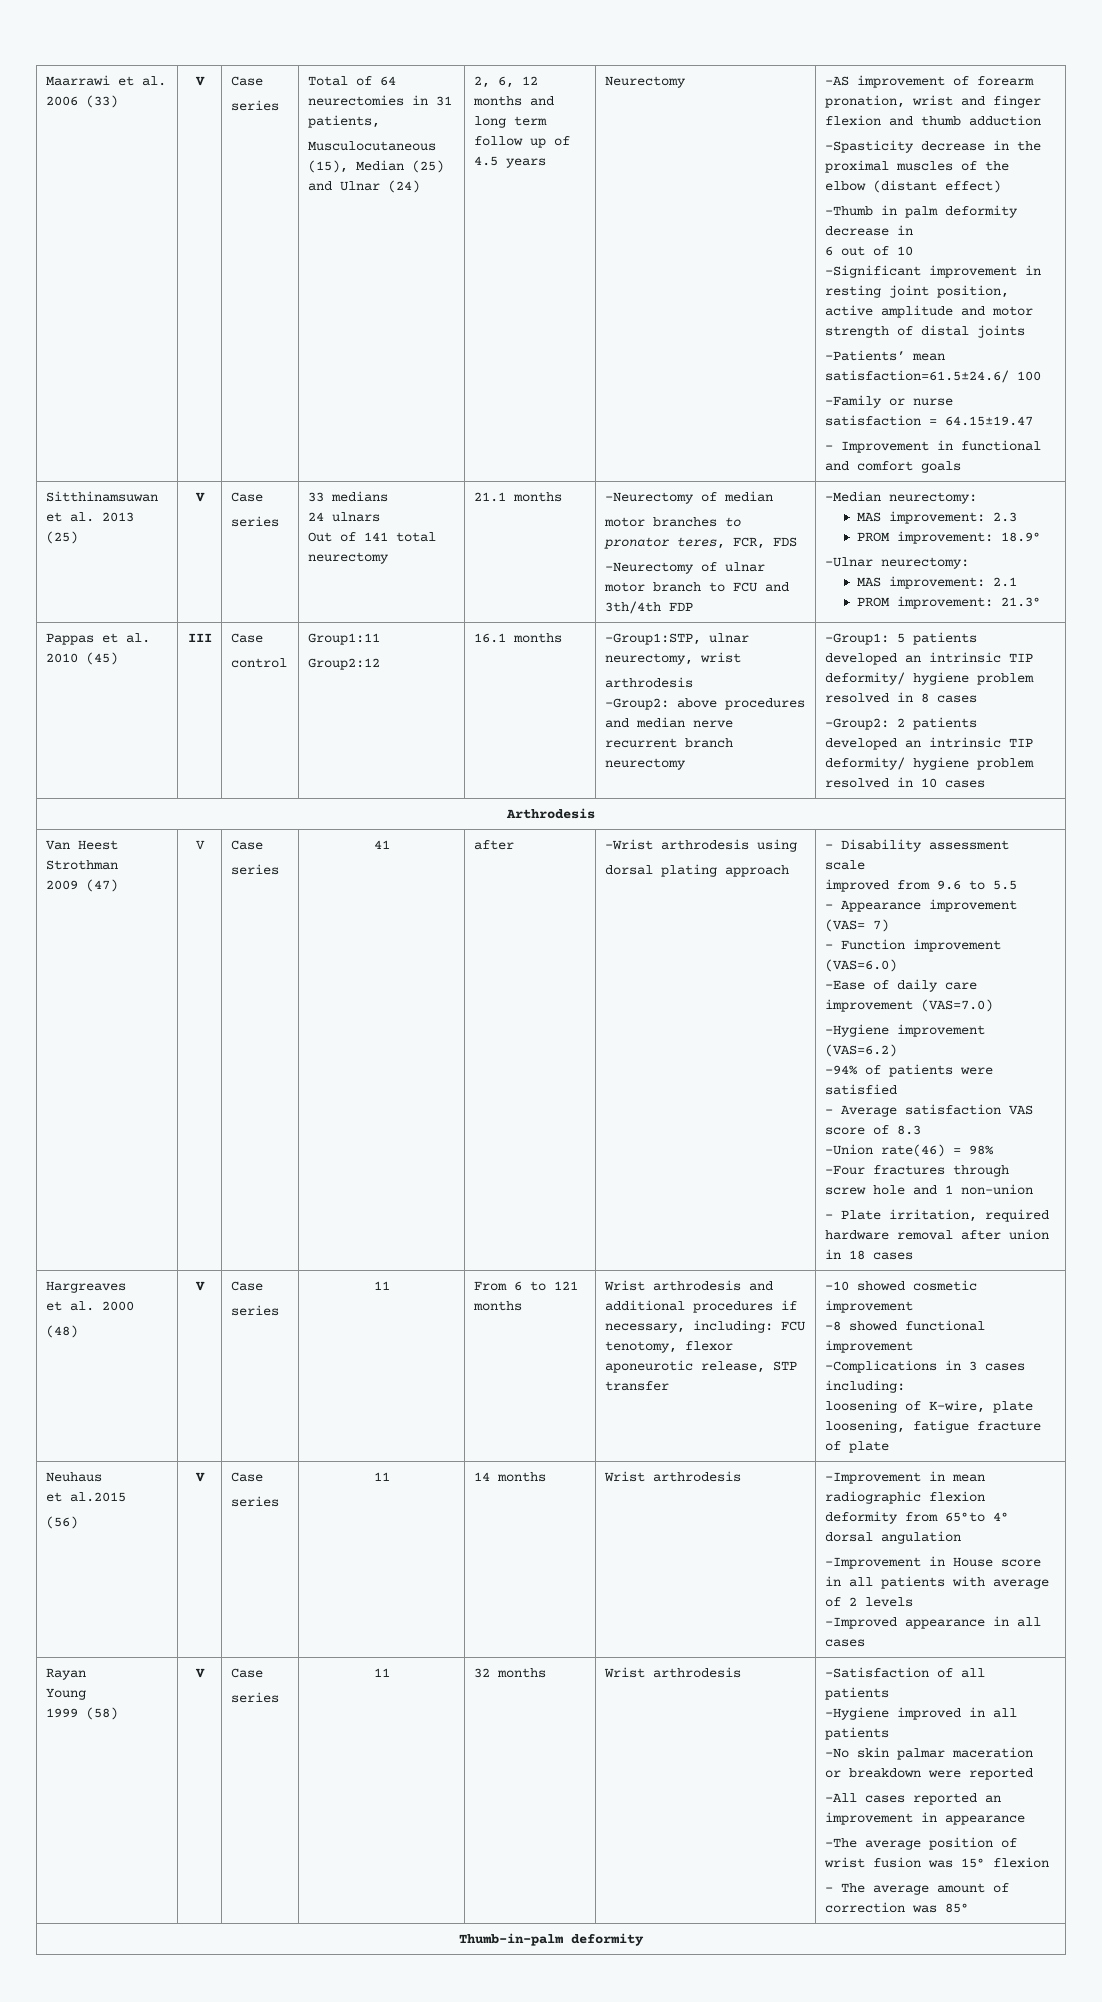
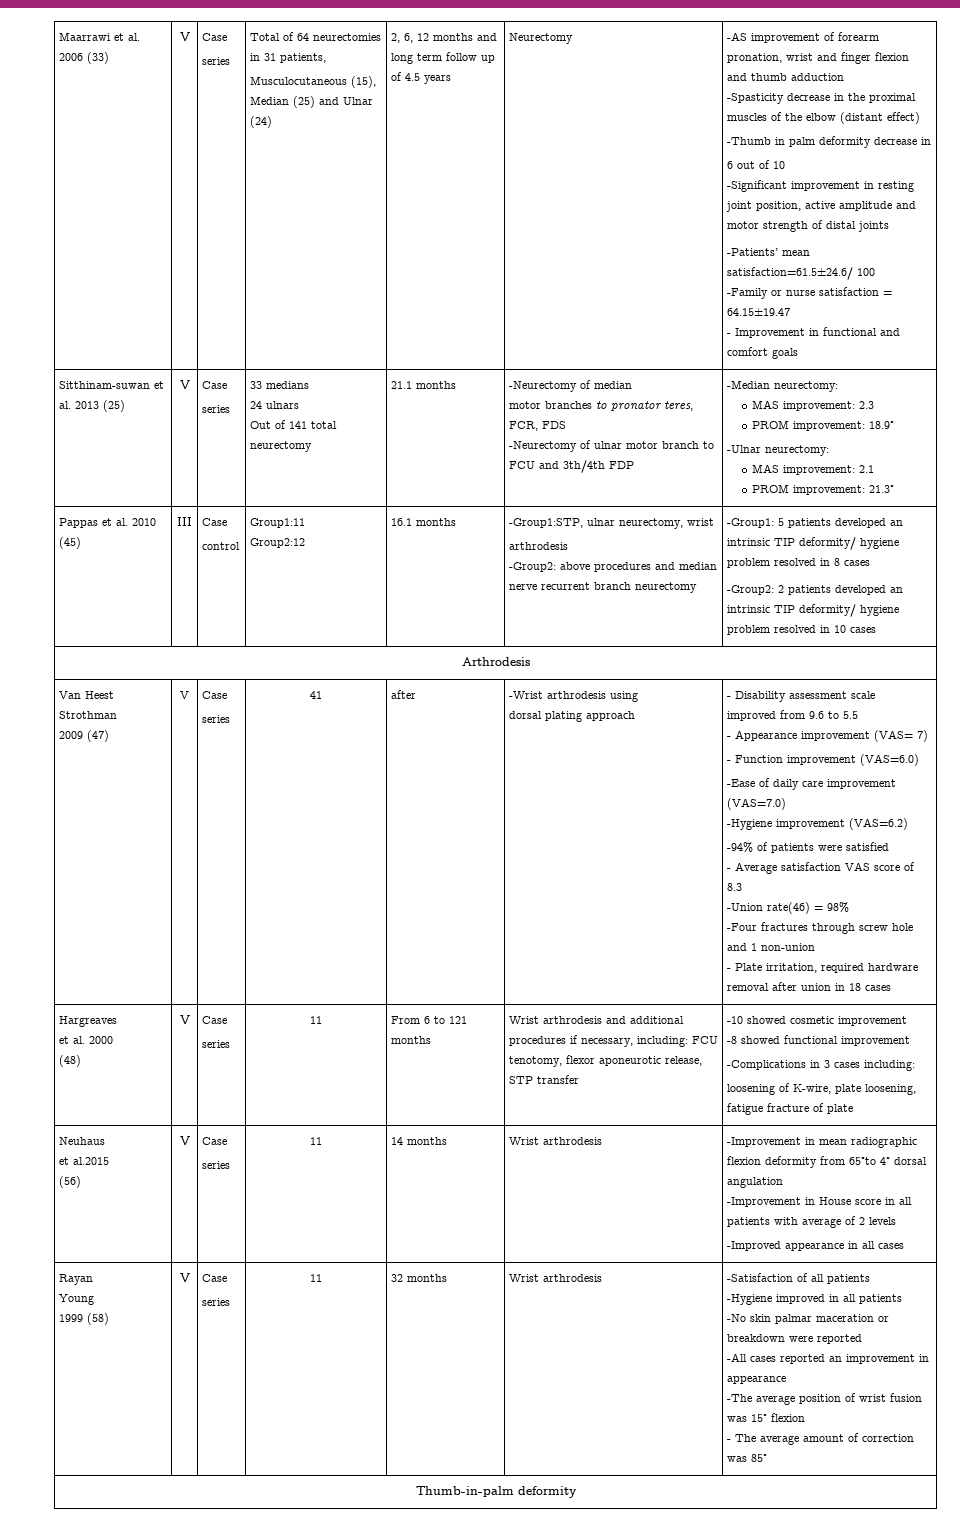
[45,491,158,502] Sitthinamsuwan -> [58,381,150,389] Sitthinam-suwan

